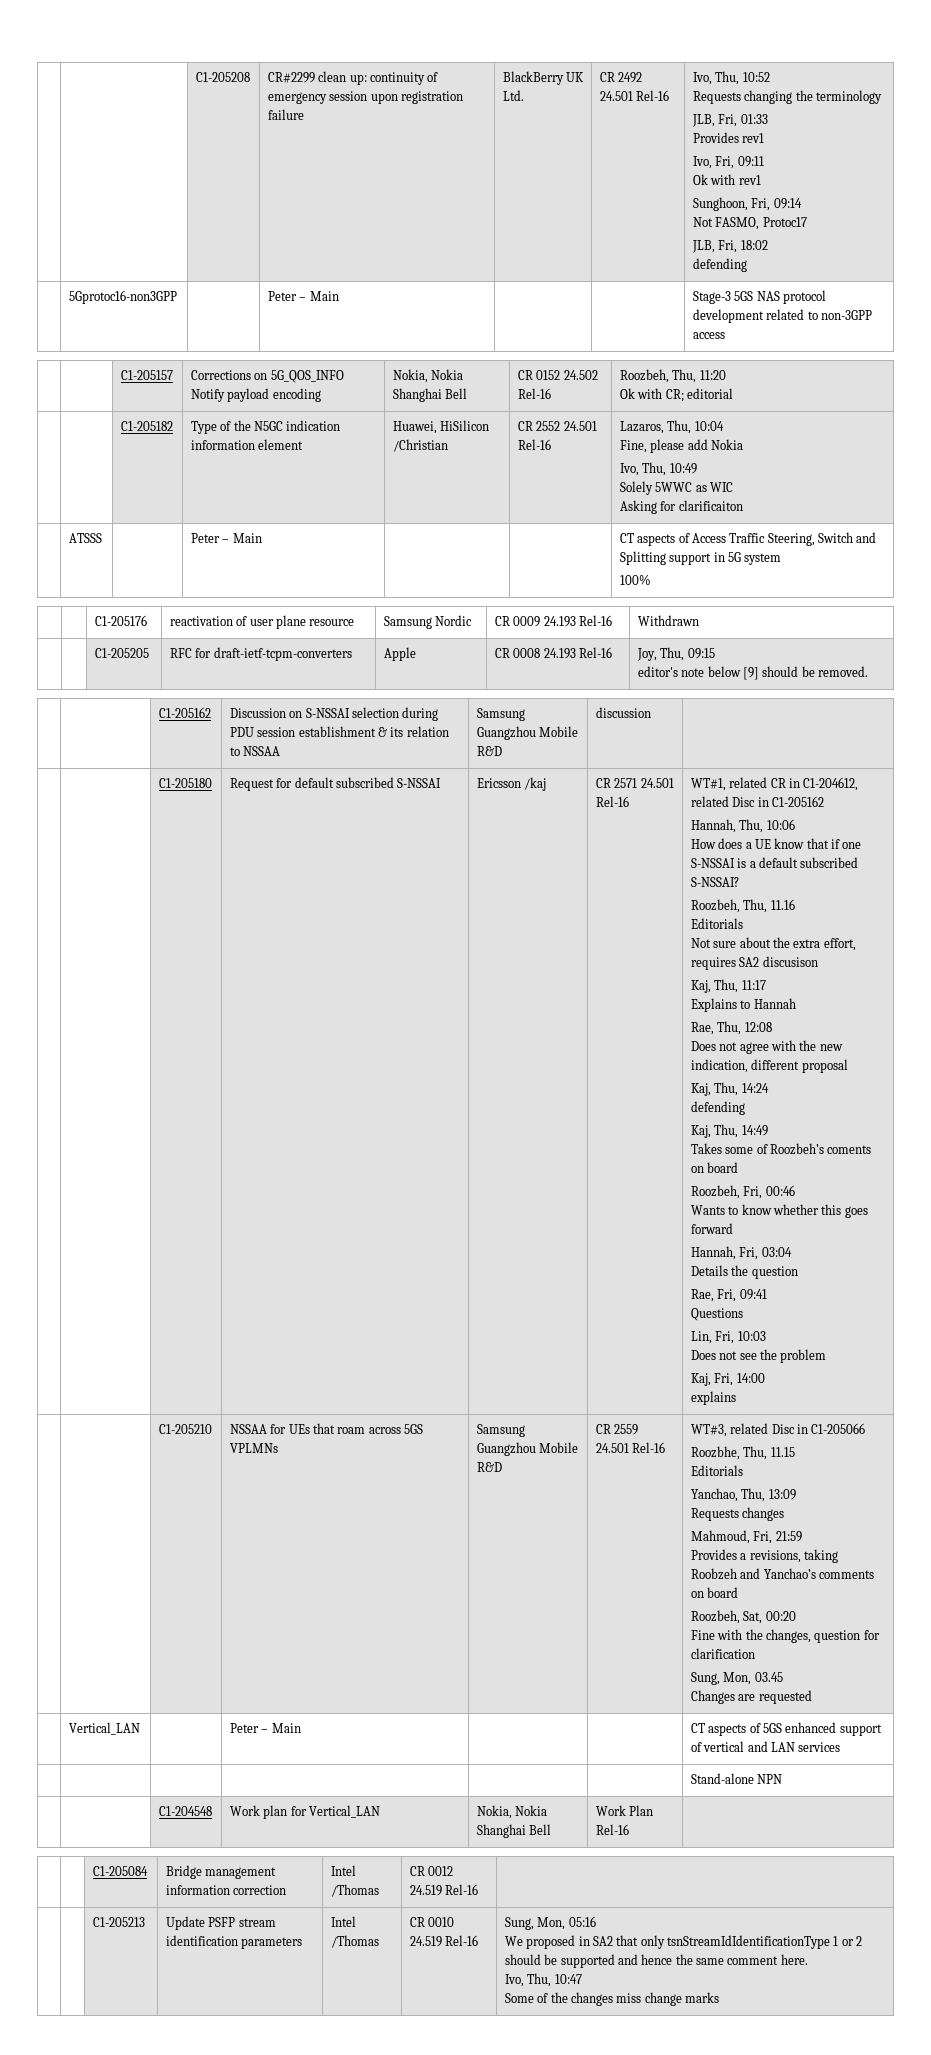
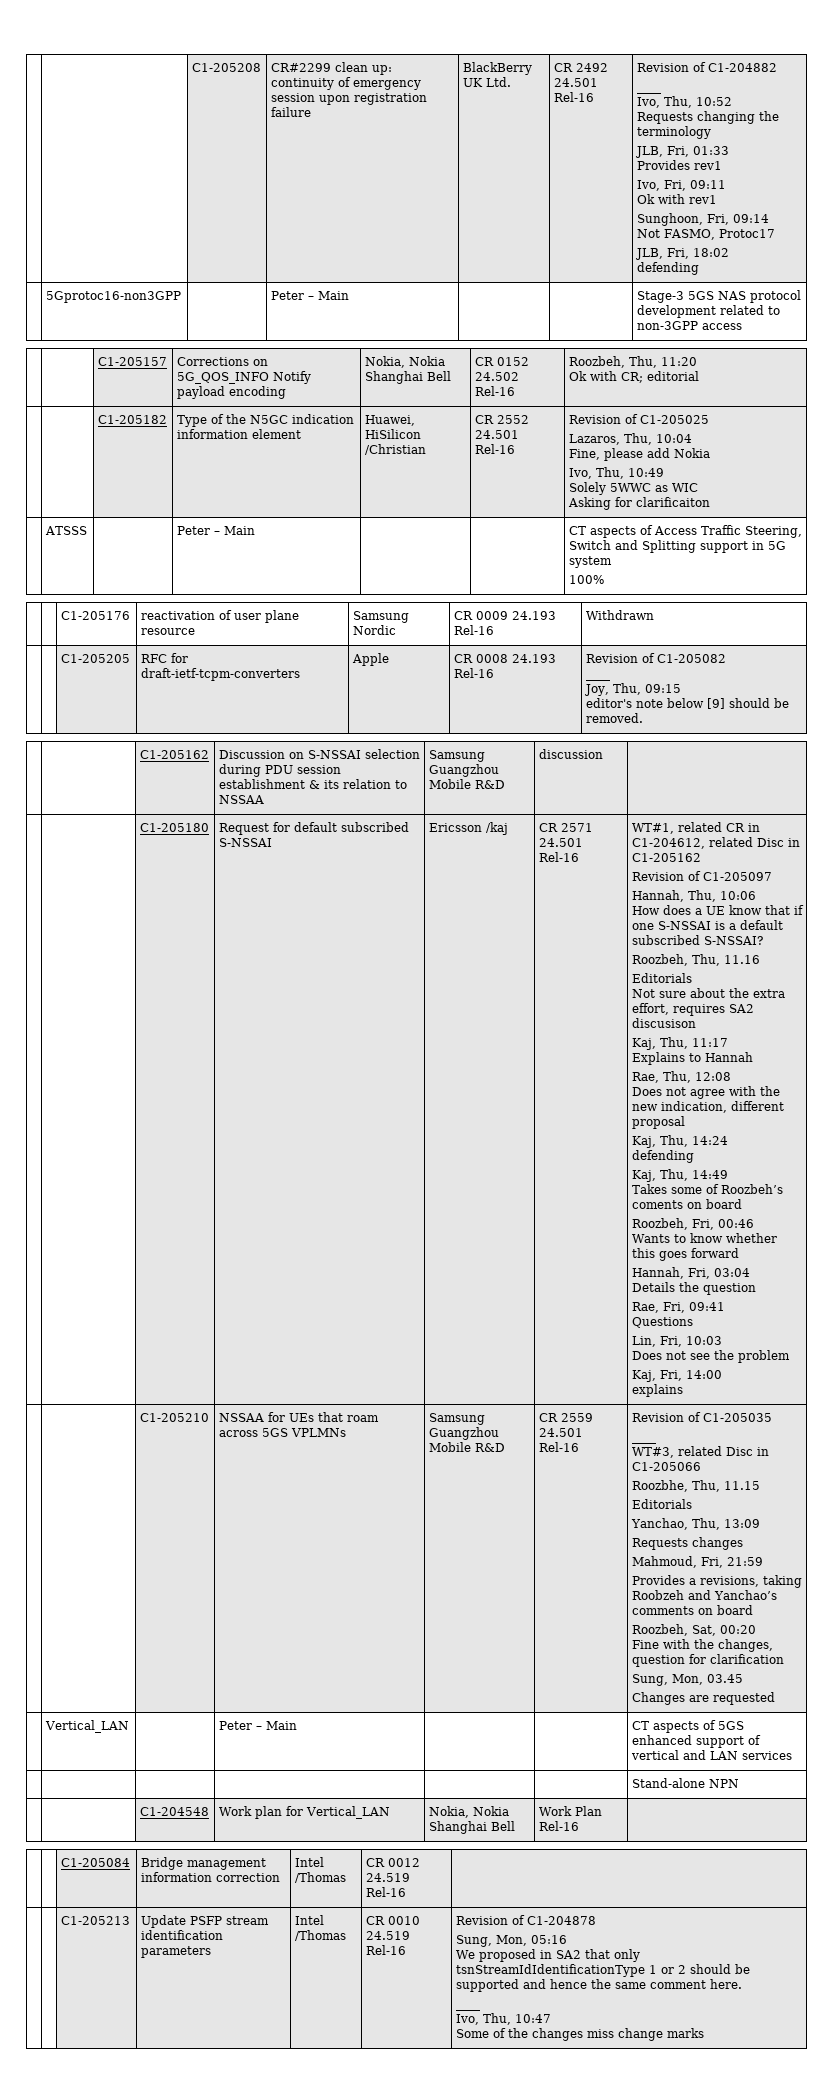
(670, 95) none -> [636,62,777,72] [636,91,661,94] Revision of C1-204882 // ____ //
(551, 444) none -> [568,414,709,424] Revision of C1-205025 //
(612, 652) none -> [585,653,726,663] [585,678,610,681] Revision of C1-205082 // ____ //
(824, 801) none -> [631,871,772,881] // Revision of C1-205097
(666, 1447) none -> [631,1412,772,1422] [631,1441,656,1444] Revision of C1-205035 // ____ //
(479, 1940) none -> [455,1915,596,1925] Revision of C1-204878 //
(808, 1959) none -> [455,2008,480,2011] // ____

